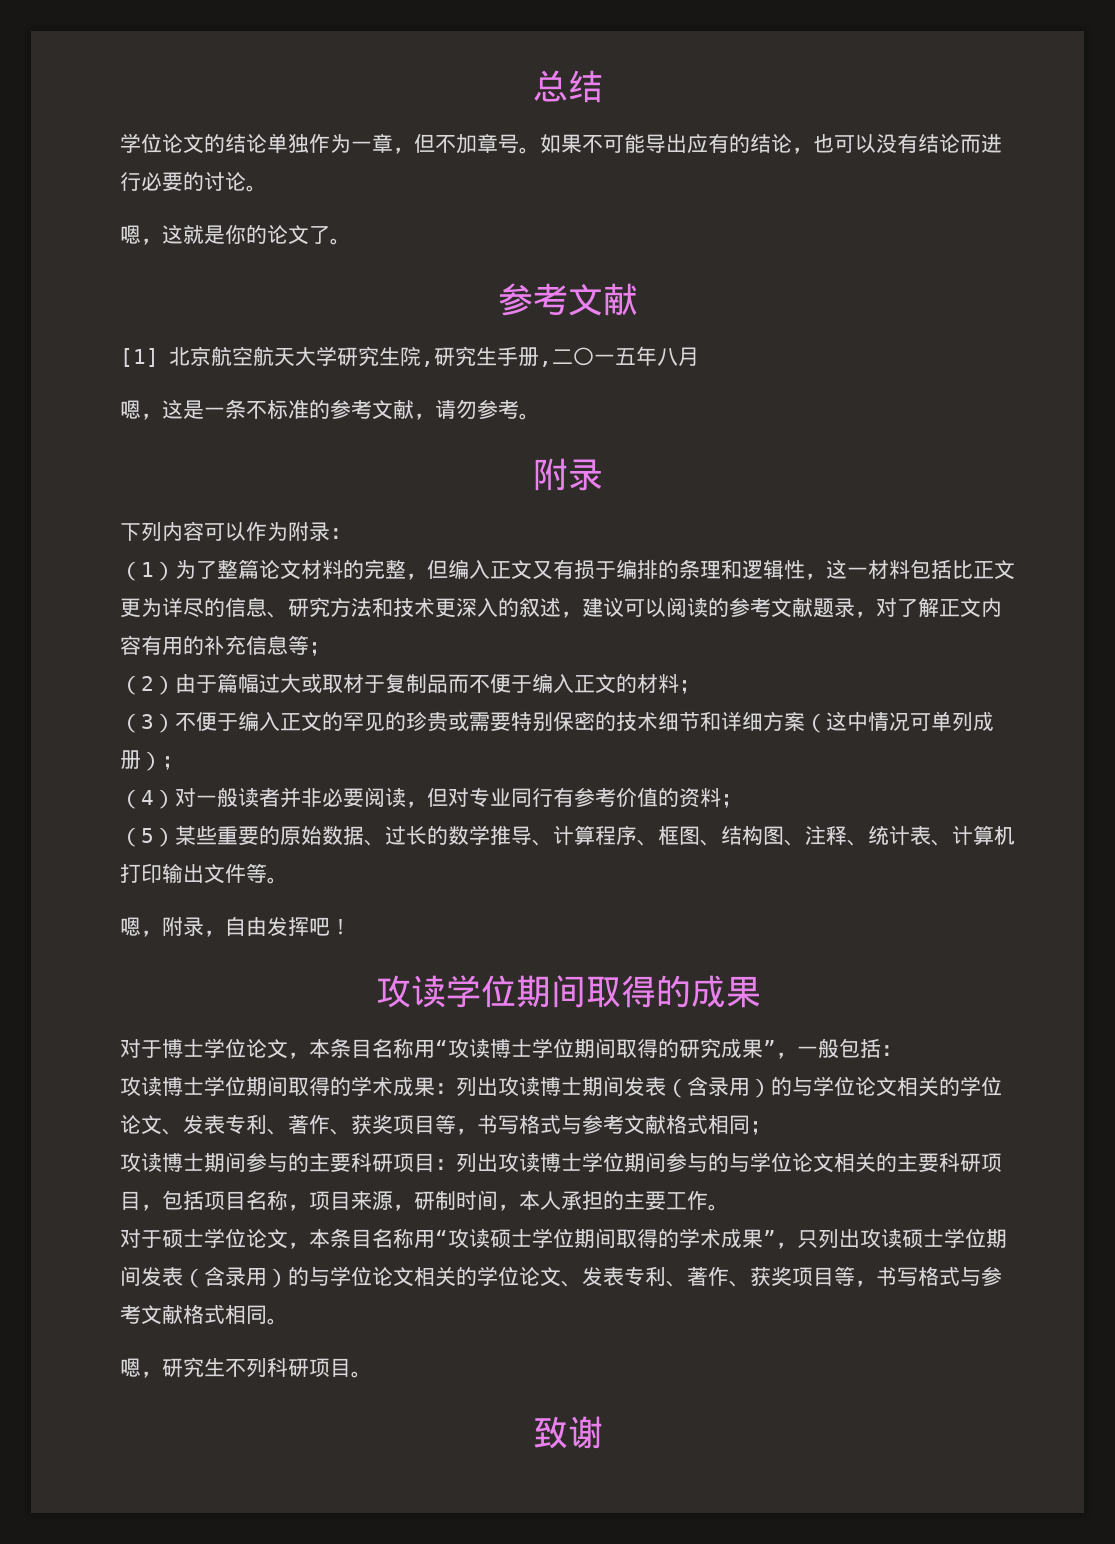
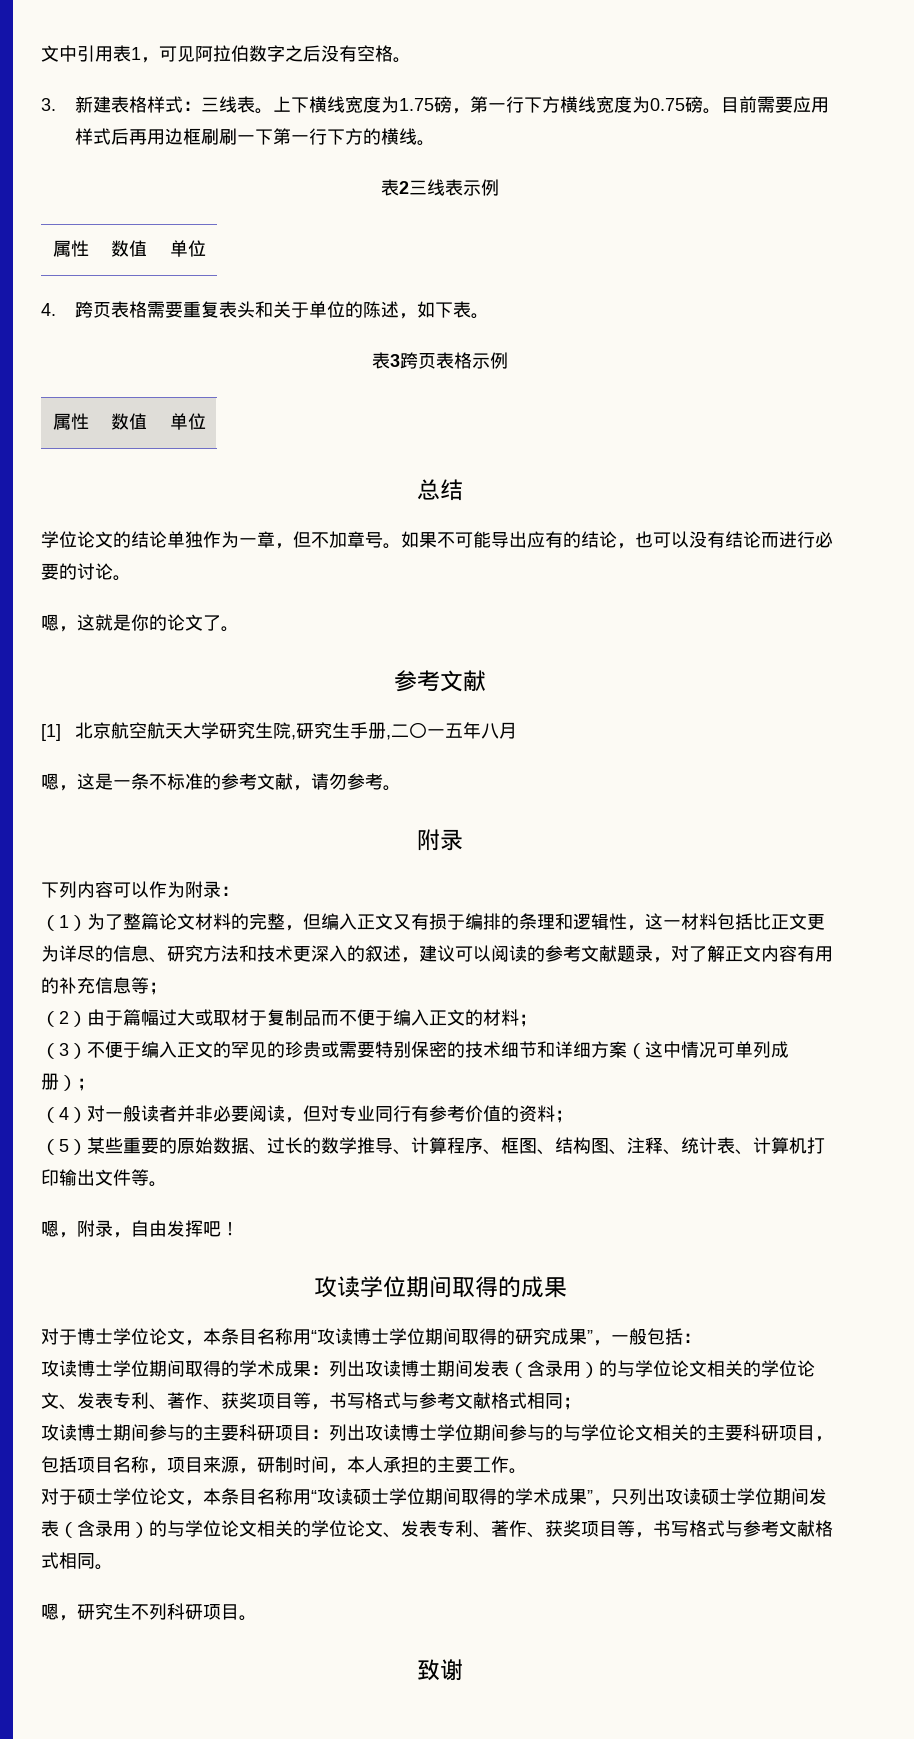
(533, 86) none -> [41,45,411,63] [41,96,830,114] [75,128,436,146] [381,179,499,196] [52,240,89,257] [111,240,147,257] [169,240,206,257] [41,301,490,319] [372,352,508,369] [52,413,89,430] [111,413,147,430] [169,413,206,430] 文中引用表1，可见阿拉伯数字之后没有空格。 // 3.新建表格样式：三线表。上下横线宽度为1.75磅，第一行下方横线宽度为0.75磅。目前需要应用样式后再用边框刷刷一下第一行下方的横线。 // 表2三线表示例 // 属性 | 数值 | 单位 // 4.跨页表格需要重复表头和关于单位的陈述，如下表。 // 表3跨页表格示例 // 属性 | 数值 | 单位 //

